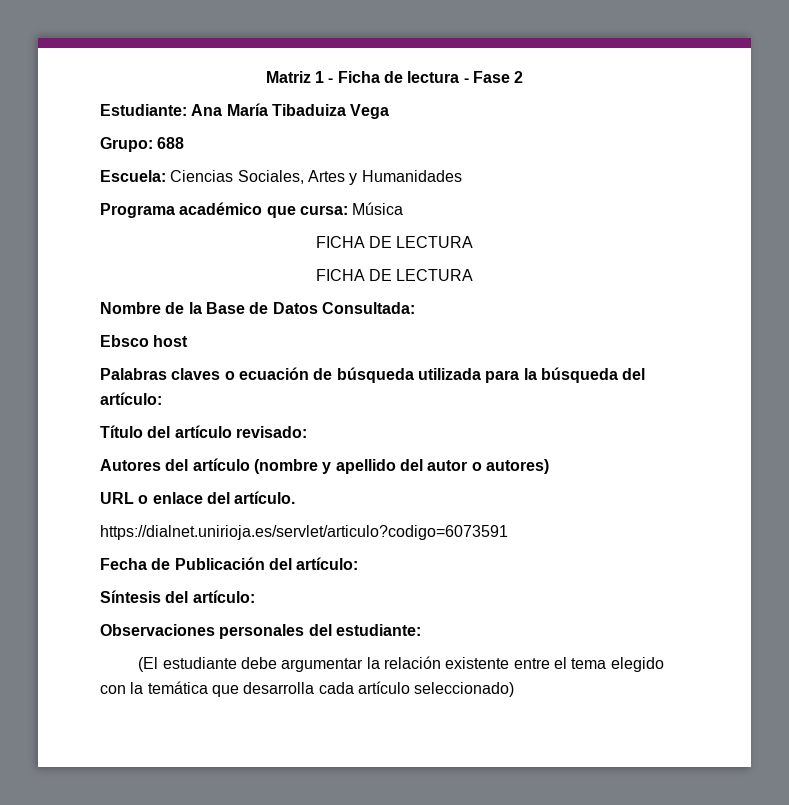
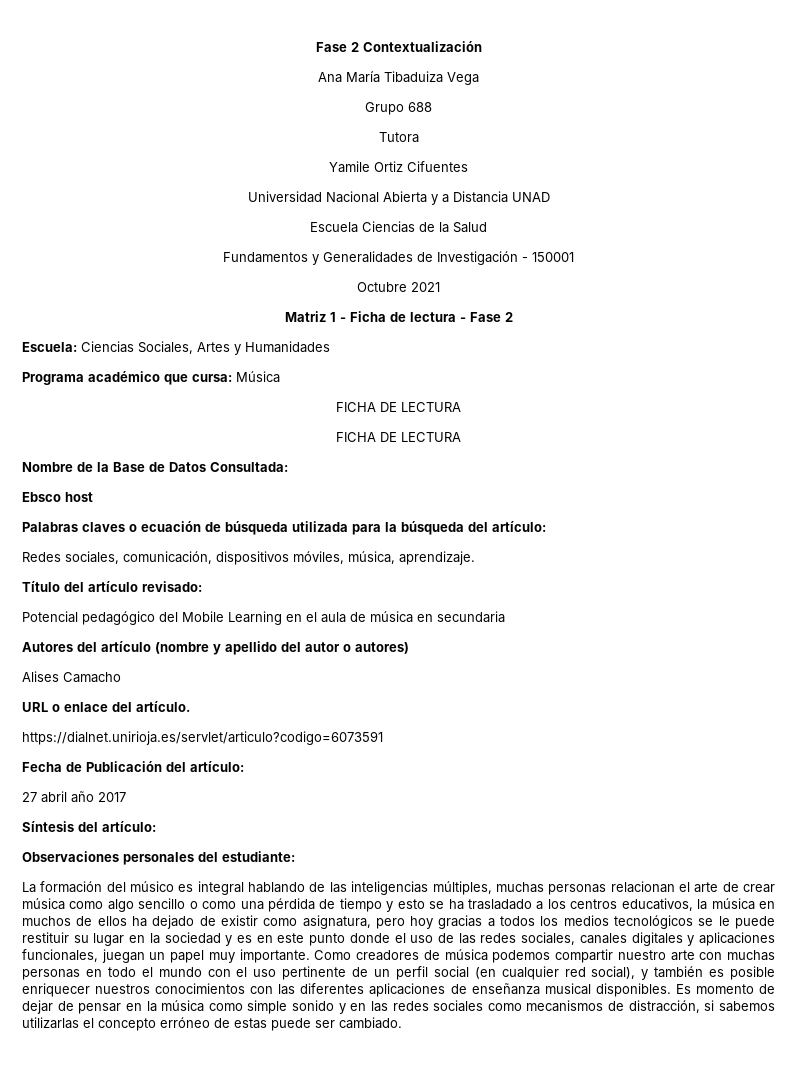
(265, 77) none -> [315,41,482,52] [318,71,479,85] [365,102,432,115] [378,132,419,143] [329,161,468,173] [247,191,550,205] [310,221,487,233] [223,251,574,265] [357,282,440,292] Fase 2 Contextualización // Ana María Tibaduiza Vega // Grupo 688 // Tutora // Yamile Ortiz Cifuentes // Universidad Nacional Abierta y a Distancia UNAD // Escuela Ciencias de la Salud // Fundamentos y Generalidades de Investigación - 150001 // Octubre 2021 //
[100,103,390,119] [100,137,185,152] // Estudiante: Ana María Tibaduiza Vega // Grupo: 688 -> (513, 317) none
[100,425,307,438] Título del artículo revisado: -> [22,551,475,565] [22,581,202,592] [22,611,505,625] Redes sociales, comunicación, dispositivos móviles, música, aprendizaje. // Título del artículo revisado: // Potencial pedagógico del Mobile Learning en el aula de música en secundaria
(549, 466) none -> [22,671,121,683] // Alises Camacho
(359, 563) none -> [22,791,126,803] // 27 abril año 2017
[138,656,664,672] [100,681,515,697] (El estudiante debe argumentar la relación existente entre el tema elegido con la temática que desarrolla cada artículo seleccionado) -> [22,881,776,895] [22,898,776,912] [22,915,775,929] [22,932,775,946] [22,949,776,963] [22,966,775,980] [22,983,776,997] [22,1000,776,1014] [22,1017,402,1031] La formación del músico es integral hablando de las inteligencias múltiples, muchas personas relacionan el arte de crear música como algo sencillo o como una pérdida de tiempo y esto se ha trasladado a los centros educativos, la música en muchos de ellos ha dejado de existir como asignatura, pero hoy gracias a todos los medios tecnológicos se le puede restituir su lugar en la sociedad y es en este punto donde el uso de las redes sociales, canales digitales y aplicaciones funcionales, juegan un papel muy importante. Como creadores de música podemos compartir nuestro arte con muchas personas en todo el mundo con el uso pertinente de un perfil social (en cualquier red social), y también es posible enriquecer nuestros conocimientos con las diferentes aplicaciones de enseñanza musical disponibles. Es momento de dejar de pensar en la música como simple sonido y en las redes sociales como mecanismos de distracción, si sabemos utilizarlas el concepto erróneo de estas puede ser cambiado.

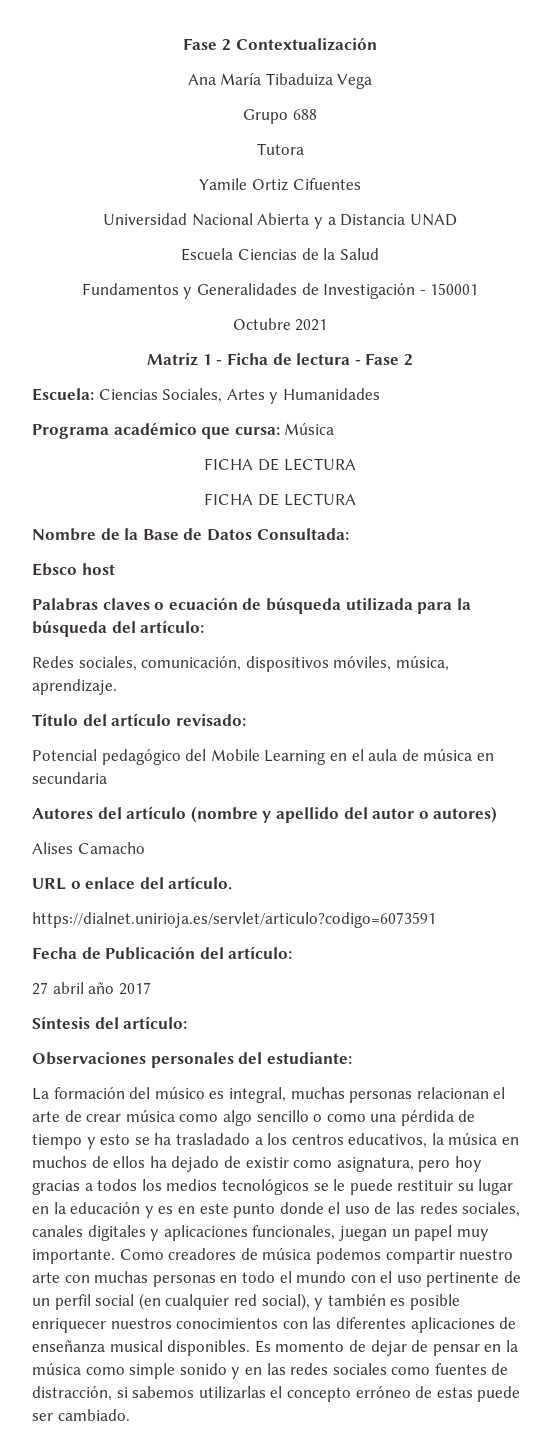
[197,881,492,895] integral hablando de las inteligencias múltiples, -> [228,1087,286,1103] integral,
[164,932,221,944] sociedad -> [70,1202,141,1214] educación
[526,1000,604,1012] mecanismos -> [434,1363,487,1375] fuentes

